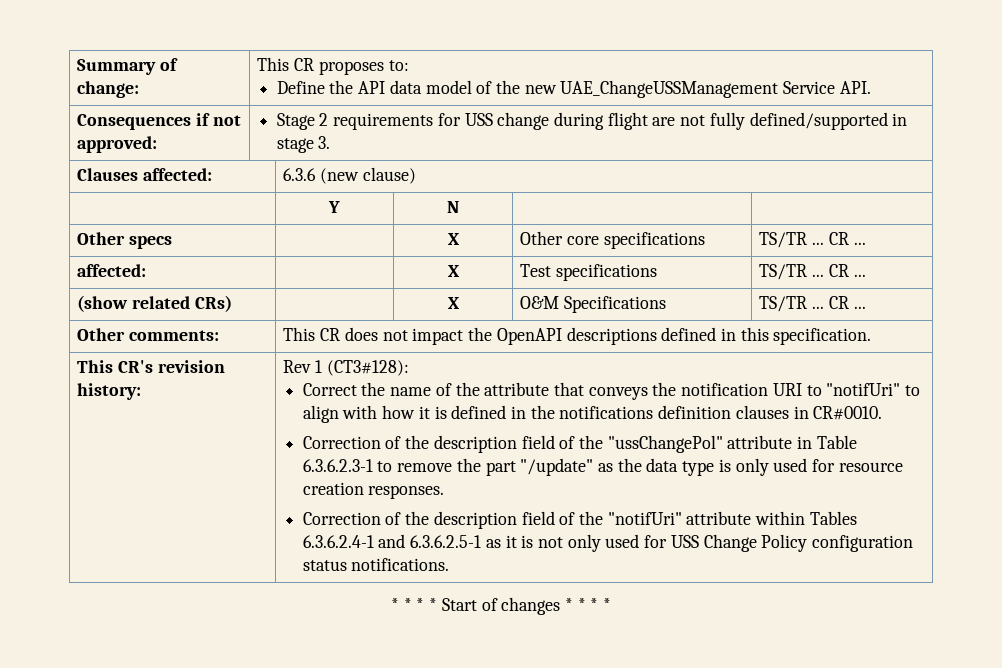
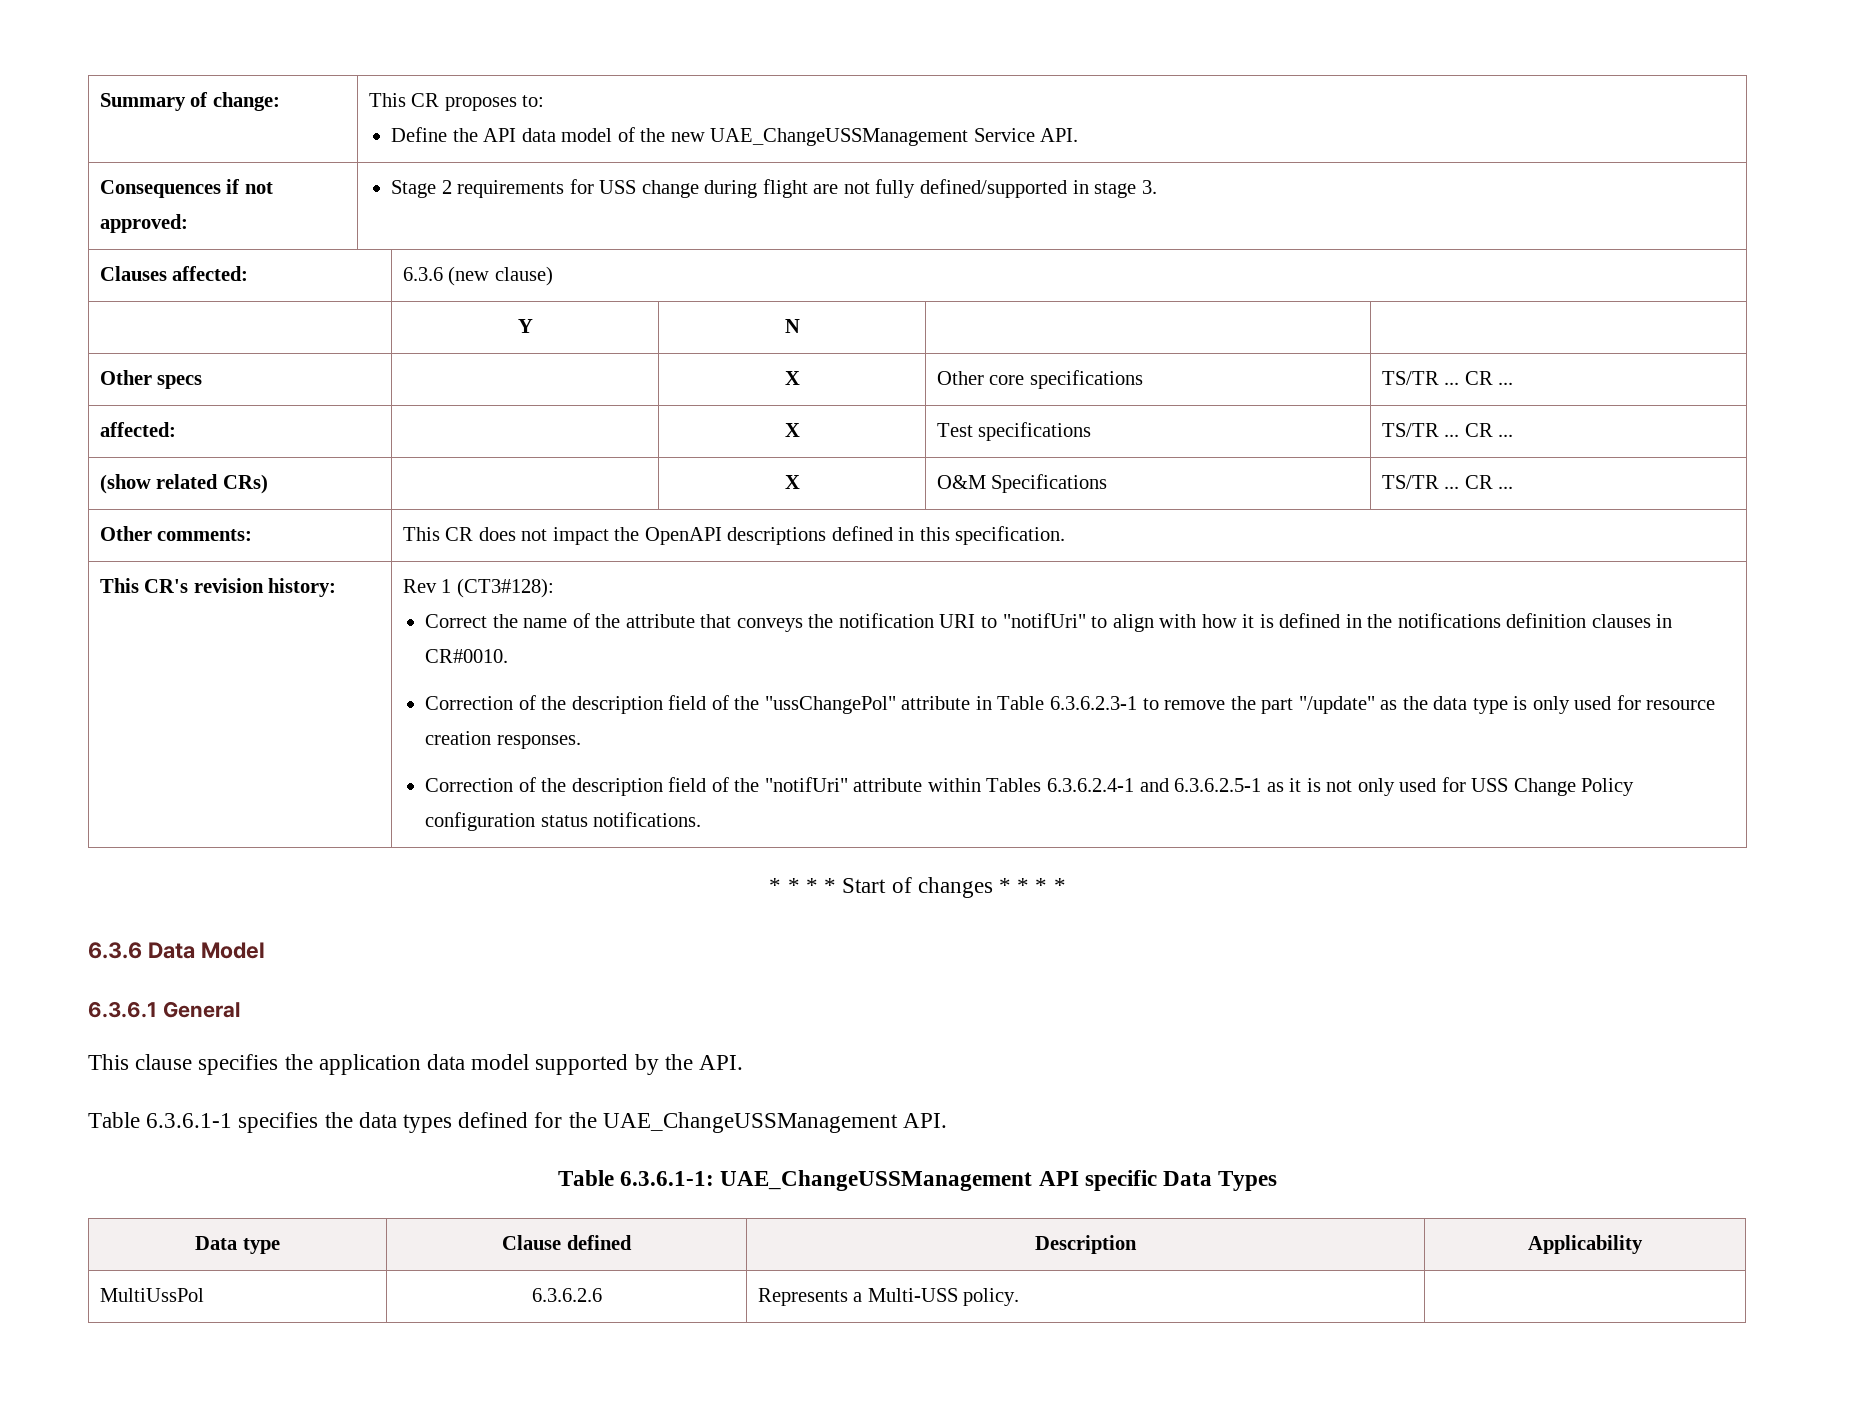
(612, 604) none -> [88,942,265,959] [88,1001,240,1018] [88,1054,744,1075] [88,1112,948,1133] [557,1170,1278,1191] [195,1236,280,1254] [502,1235,632,1250] [1035,1235,1137,1254] [1528,1235,1643,1254] [99,1288,204,1302] [531,1288,602,1302] [757,1288,1020,1306] // 6.3.6 Data Model // 6.3.6.1 General // This clause specifies the application data model supported by the API. // Table 6.3.6.1-1 specifies the data types defined for the UAE_ChangeUSSManagement API. // Table 6.3.6.1-1: UAE_ChangeUSSManagement API specific Data Types // Data type | Clause defined | Description | Applicability // MultiUssPol | 6.3.6.2.6 | Represents a Multi-USS policy. |

